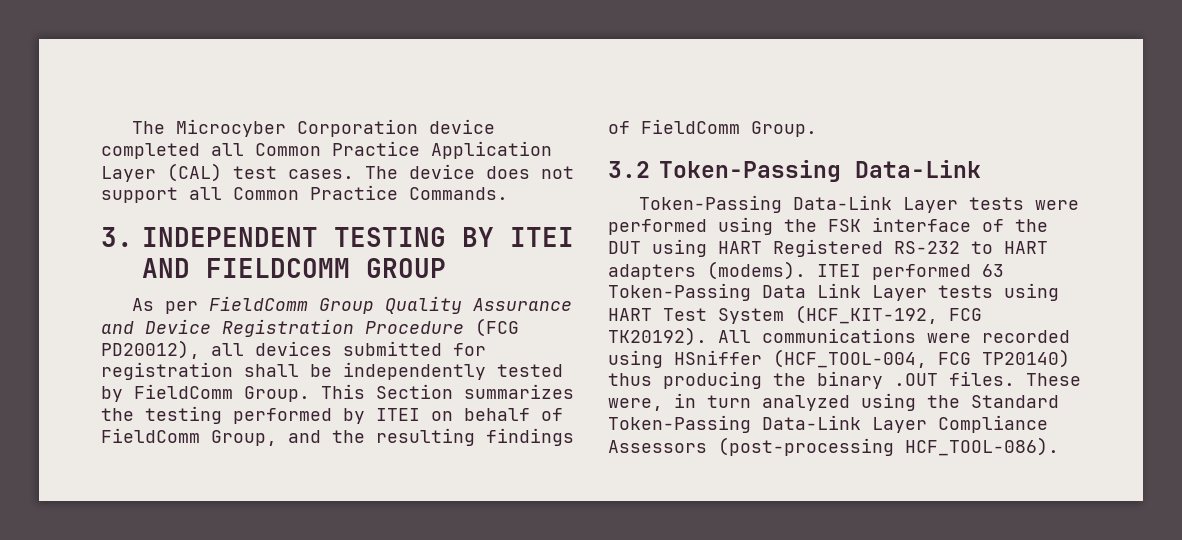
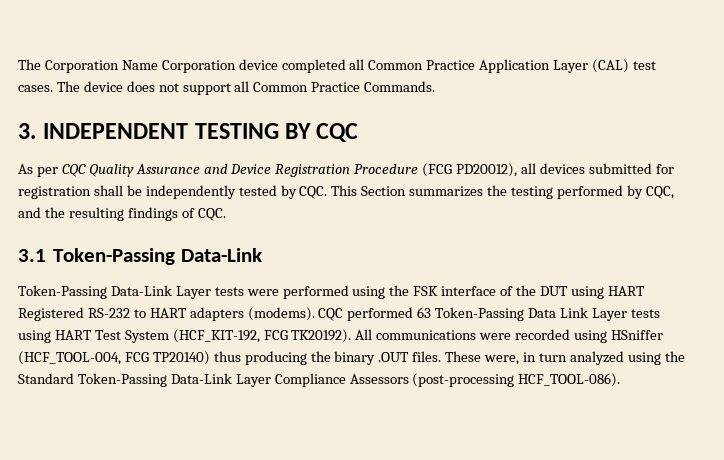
[132,119,287,137] The Microcyber -> [18,59,158,73] The Corporation Name
[510,227,574,247] [142,258,446,278] ITEI AND FIELDCOMM GROUP -> [316,123,359,142] CQC
[209,296,375,314] FieldComm Group -> [61,164,86,177] CQC
[134,384,310,402] FieldComm Group. -> [299,186,328,199] CQC.
[376,408,563,421] [101,428,277,446] ITEI on behalf of FieldComm Group, -> [645,186,674,199] CQC,
[641,119,817,137] [608,161,650,178] FieldComm Group. // 3.2 -> [197,208,226,221] [18,249,46,262] CQC. // 3.1
[817,264,861,277] ITEI -> [318,308,344,321] CQC

